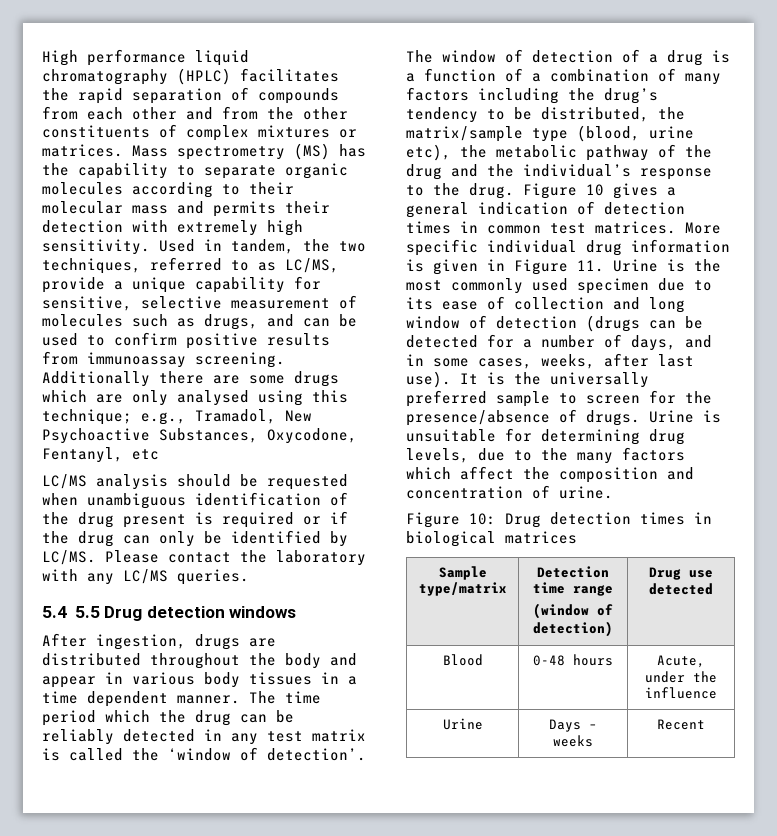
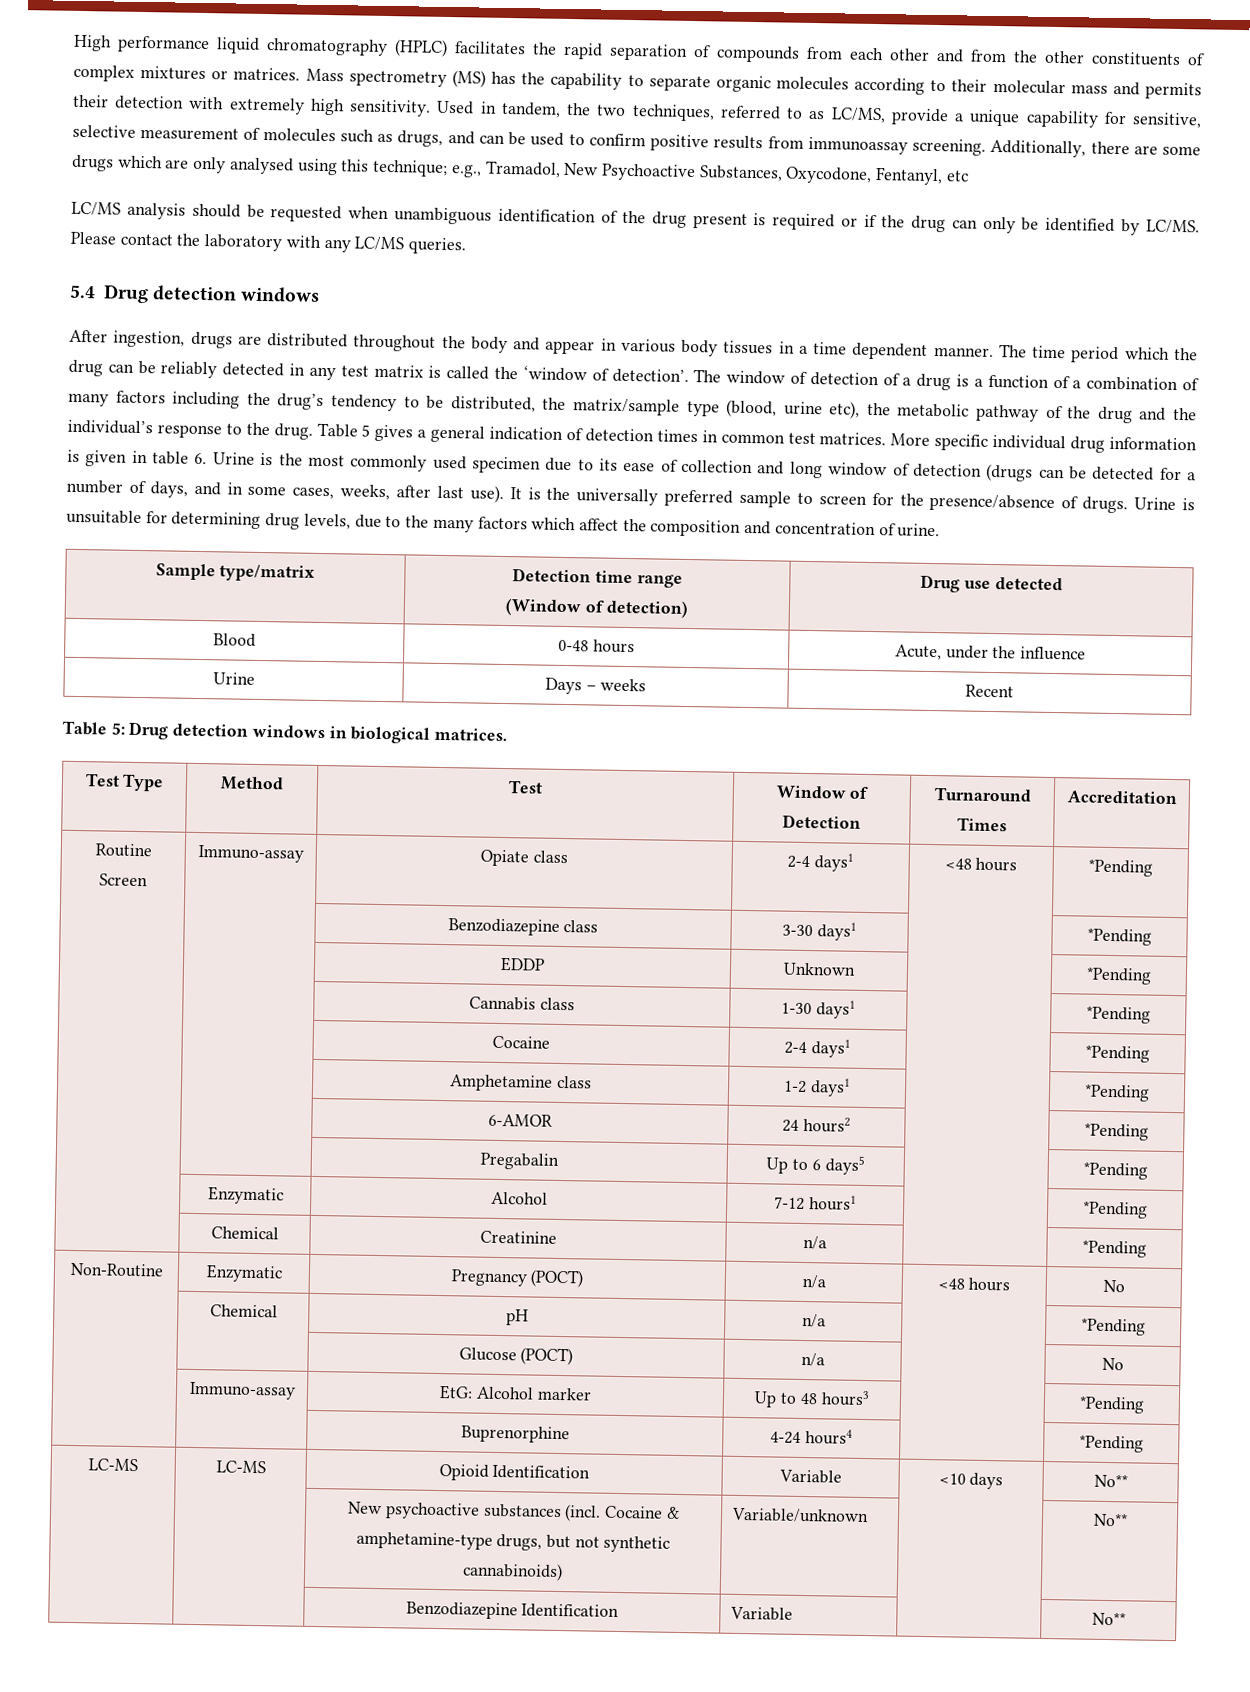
[42,371,150,387] Additionally -> [990,139,1087,158] Additionally,
[74,606,100,618] 5.5 -> (96, 291) none
[523,183,604,199] Figure 10 -> [316,422,371,438] Table 5
[514,259,604,275] Figure 11. -> [152,451,208,465] table 6.
[406,512,712,528] [406,531,577,547] // Figure 10: Drug detection times in biological matrices -> (941, 530) none
[533,603,589,619] (window -> [504,597,582,617] (Window
(705, 724) none -> [62,720,508,744] [84,773,165,792] [220,776,284,791] [508,780,543,794] [775,785,870,799] [782,814,861,829] [933,787,1031,802] [957,817,1007,832] [1066,790,1177,805] [94,843,152,858] [99,873,148,887] [197,844,304,863] [480,849,568,867] [787,853,854,872] [944,857,1018,872] [1088,858,1153,877] [447,918,599,936] [782,922,857,941] [1087,927,1152,946] [500,956,545,972] [783,962,856,976] [1086,966,1152,985] [469,996,575,1011] [781,1000,856,1019] [1086,1005,1151,1024] [492,1035,550,1049] [784,1039,851,1058] [1085,1044,1150,1063] [449,1074,592,1092] [783,1078,851,1097] [1084,1083,1150,1102] [488,1113,553,1127] [782,1116,851,1133] [1084,1122,1149,1141] [480,1152,559,1170] [766,1155,865,1175] [1083,1161,1148,1180] [207,1186,284,1205] [490,1191,548,1205] [774,1195,857,1211] [1082,1200,1148,1219] [210,1226,279,1240] [479,1230,557,1244] [802,1235,827,1250] [1082,1239,1147,1258] [69,1262,164,1278] [205,1264,283,1283] [450,1269,585,1288] [801,1274,826,1289] [937,1277,1011,1292] [1102,1279,1125,1293] [209,1304,278,1318] [505,1309,529,1326] [801,1313,826,1328] [1081,1317,1146,1336] [458,1347,574,1366] [800,1352,825,1367] [1101,1357,1124,1371] [188,1381,296,1400] [439,1385,592,1401] [754,1390,870,1408] [1079,1395,1145,1414] [460,1425,570,1444] [770,1429,853,1445] [1079,1434,1144,1453] [88,1458,138,1472] [215,1460,266,1474] [438,1464,591,1481] [778,1469,842,1484] [938,1472,1004,1490] [1093,1473,1128,1488] [348,1501,680,1522] [355,1531,671,1553] [462,1562,563,1582] [731,1507,870,1524] [1092,1512,1128,1527] [405,1601,620,1620] [730,1606,794,1621] [1091,1611,1126,1626] // Table 5: Drug detection windows in biological matrices. // Test Type | Method | Test | Window of Detection | Turnaround Times | Accreditation // Routine Screen | Immuno-assay | Opiate class | 2-4 days1 | <48 hours | *Pending // | | Benzodiazepine class | 3-30 days1 | | *Pending // | | EDDP | Unknown | | *Pending // | | Cannabis class | 1-30 days1 | | *Pending // | | Cocaine | 2-4 days1 | | *Pending // | | Amphetamine class | 1-2 days1 | | *Pending // | | 6-AMOR | 24 hours2 | | *Pending // | | Pregabalin | Up to 6 days5 | | *Pending // | Enzymatic | Alcohol | 7-12 hours1 | | *Pending // | Chemical | Creatinine | n/a | | *Pending // Non-Routine | Enzymatic | Pregnancy (POCT) | n/a | <48 hours | No // | Chemical | pH | n/a | | *Pending // | | Glucose (POCT) | n/a | | No // | Immuno-assay | EtG: Alcohol marker | Up to 48 hours3 | | *Pending // | | Buprenorphine | 4-24 hours4 | | *Pending // LC-MS | LC-MS | Opioid Identification | Variable | <10 days | No** // | | New psychoactive substances (incl. Cocaine & amphetamine-type drugs, but not synthetic cannabinoids) | Variable/unknown | | No** // | | Benzodiazepine Identification | Variable | | No**

